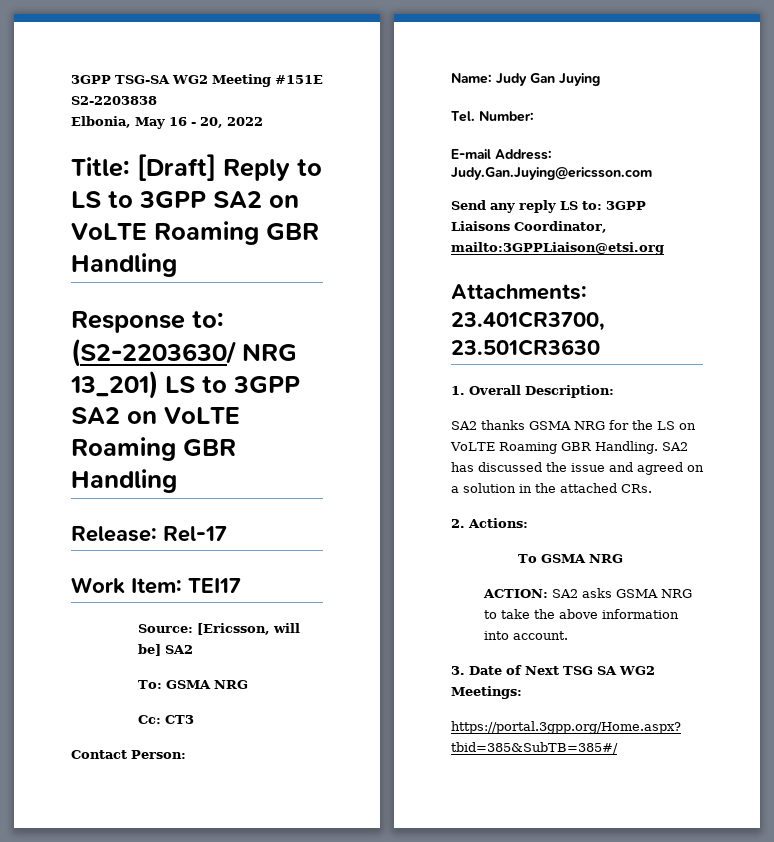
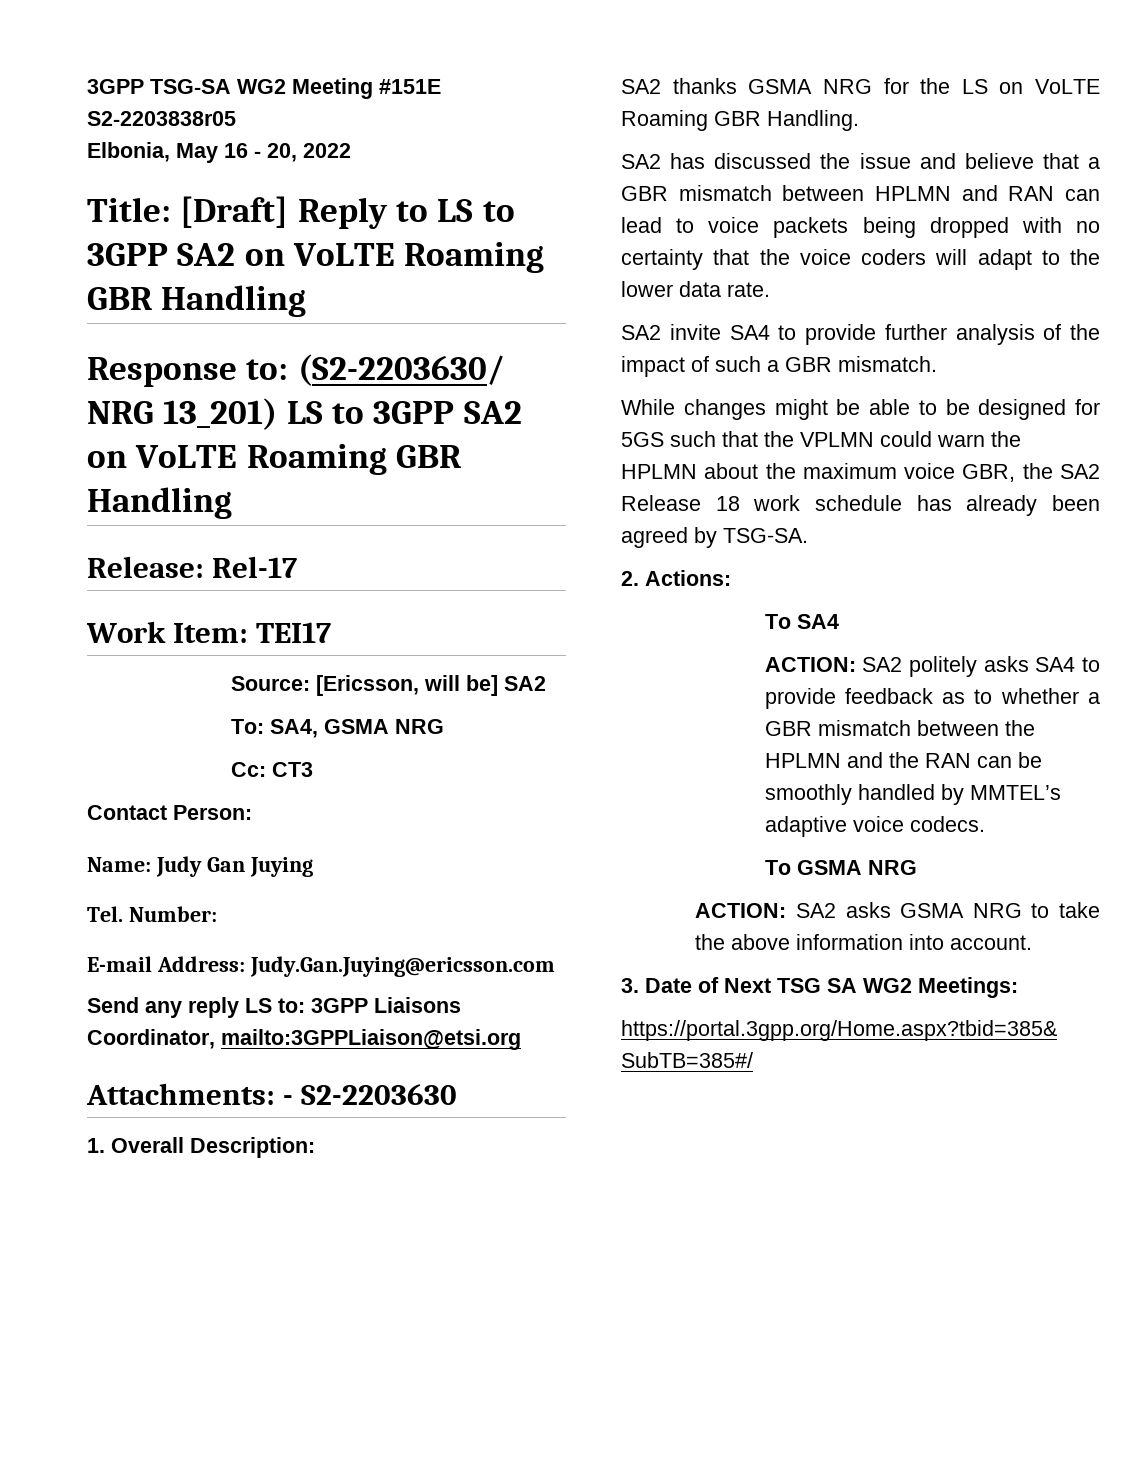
[71,96,157,105] S2-2203838 -> [87,111,236,126] S2-2203838r05
(162, 684) none -> [269,719,318,738] SA4,
[451,311,605,331] [451,339,600,356] 23.401CR3700, 23.501CR3630 -> [283,1084,458,1105] - S2-2203630
(658, 447) none -> (859, 120) //
[637,462,704,475] [451,483,652,493] [451,518,528,528] agreed on a solution in the attached CRs. // 2. Actions: -> [964,153,1100,169] [621,185,1100,201] [621,217,1100,238] [621,249,1100,270] [621,281,770,297] [621,324,1100,345] [621,356,937,377] [621,399,1100,420] [621,431,1021,447] [621,463,1100,482] [621,495,1100,516] [621,527,808,548] [621,570,731,586] [764,614,839,629] [764,656,1100,677] [764,688,1100,709] [764,720,1035,736] [764,752,1042,768] [764,784,1061,805] [764,816,985,837] believe that a GBR mismatch between HPLMN and RAN can lead to voice packets being dropped with no certainty that the voice coders will adapt to the lower data rate. // SA2 invite SA4 to provide further analysis of the impact of such a GBR mismatch. // While changes might be able to be designed for 5GS such that the VPLMN could warn the HPLMN about the maximum voice GBR, the SA2 Release 18 work schedule has already been agreed by TSG-SA. // 2. Actions: // To SA4 // ACTION: SA2 politely asks SA4 to provide feedback as to whether a GBR mismatch between the HPLMN and the RAN can be smoothly handled by MMTEL’s adaptive voice codecs.

